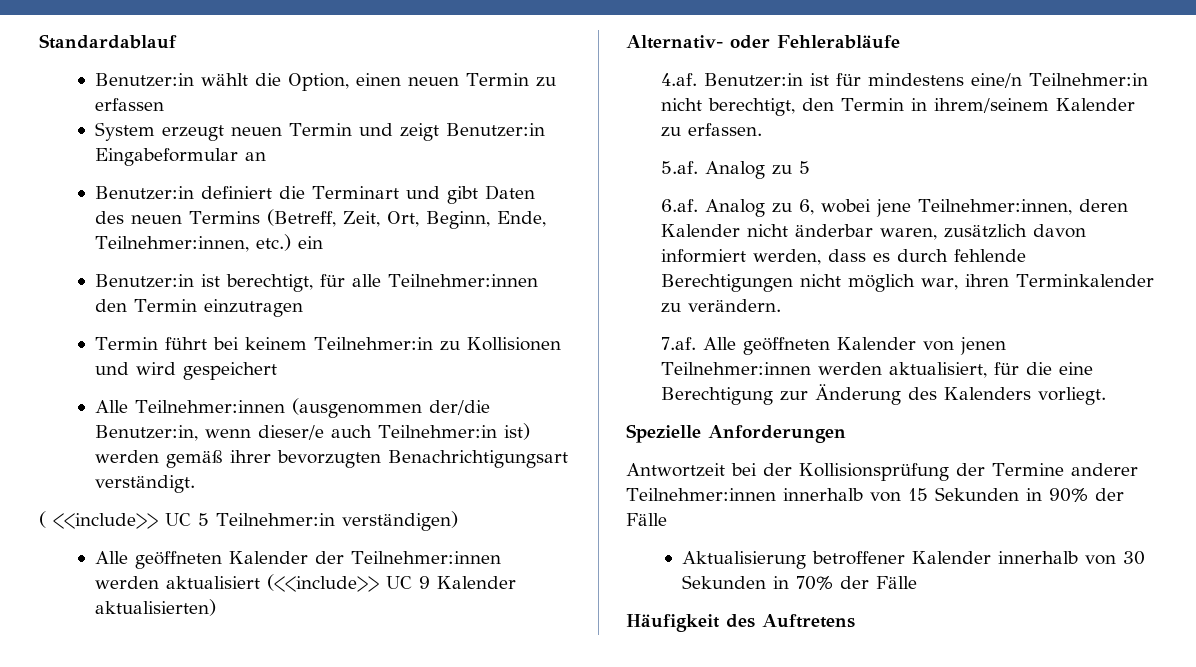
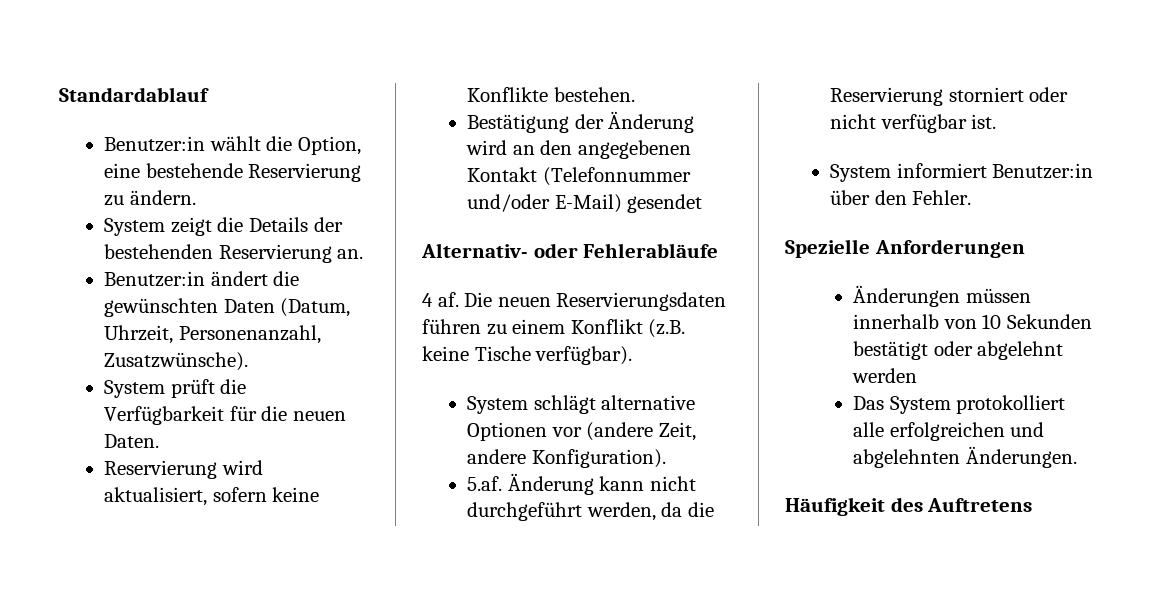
[356,73,557,87] [95,98,165,111] [95,122,546,141] [95,148,267,166] [95,185,536,204] [95,209,547,229] [95,234,324,252] [95,274,539,292] [95,299,304,317] [95,337,562,351] [95,362,278,380] [95,398,491,418] [95,423,531,441] [95,450,569,468] [95,475,196,493] [39,511,458,531] [95,551,502,569] [95,574,517,592] [95,599,217,616] [626,35,900,49] [661,73,1149,88] [661,98,1136,116] [661,123,763,137] [661,161,811,179] [661,199,1129,217] [661,224,1087,240] [661,249,1027,265] [661,274,1155,292] [661,299,782,313] [661,337,1007,355] [661,362,1094,378] [661,384,1107,405] [626,424,846,443] [626,463,1138,481] [626,487,1124,502] [626,513,667,526] [682,551,1146,569] [682,575,918,590] einen neuen Termin zu erfassen // System erzeugt neuen Termin und zeigt Benutzer:in Eingabeformular an // Benutzer:in definiert die Terminart und gibt Daten des neuen Termins (Betreff, Zeit, Ort, Beginn, Ende, Teilnehmer:innen, etc.) ein // Benutzer:in ist berechtigt, für alle Teilnehmer:innen den Termin einzutragen // Termin führt bei keinem Teilnehmer:in zu Kollisionen und wird gespeichert // Alle Teilnehmer:innen (ausgenommen der/die Benutzer:in, wenn dieser/e auch Teilnehmer:in ist) werden gemäß ihrer bevorzugten Benachrichtigungsart verständigt. // ( <<include>> UC 5 Teilnehmer:in verständigen) // Alle geöffneten Kalender der Teilnehmer:innen werden aktualisiert (<<include>> UC 9 Kalender aktualisierten) // Alternativ- oder Fehlerabläufe // 4.af. Benutzer:in ist für mindestens eine/n Teilnehmer:in nicht berechtigt, den Termin in ihrem/seinem Kalender zu erfassen. // 5.af. Analog zu 5 // 6.af. Analog zu 6, wobei jene Teilnehmer:innen, deren Kalender nicht änderbar waren, zusätzlich davon informiert werden, dass es durch fehlende Berechtigungen nicht möglich war, ihren Terminkalender zu verändern. // 7.af. Alle geöffneten Kalender von jenen Teilnehmer:innen werden aktualisiert, für die eine Berechtigung zur Änderung des Kalenders vorliegt. // Spezielle Anforderungen // Antwortzeit bei der Kollisionsprüfung der Termine anderer Teilnehmer:innen innerhalb von 15 Sekunden in 90% der Fälle // Aktualisierung betroffener Kalender innerhalb von 30 Sekunden in 70% der Fälle -> [104,163,362,182] [104,190,196,206] [104,217,343,236] [104,244,364,263] [104,271,300,287] [104,298,351,317] [104,325,321,344] [104,352,249,371] [104,379,247,398] [104,406,346,425] [104,434,160,448] [104,460,263,479] [104,487,320,506] [467,87,635,102] [467,111,695,133] [466,140,691,159] [467,167,691,186] [467,194,703,213] [421,243,719,258] [422,292,727,311] [422,319,686,338] [422,346,633,365] [467,395,696,414] [467,422,696,441] [467,449,666,468] [467,473,696,495] [467,502,714,521] [830,87,1069,106] [830,114,997,133] [830,163,1094,182] [830,190,972,205] [785,239,1025,258] [853,285,1031,307] [853,314,1092,329] [853,341,1064,360] [852,368,918,383] [853,395,1066,414] [853,422,1045,441] [853,446,1077,468] eine bestehende Reservierung zu ändern. // System zeigt die Details der bestehenden Reservierung an. // Benutzer:in ändert die gewünschten Daten (Datum, Uhrzeit, Personenanzahl, Zusatzwünsche). // System prüft die Verfügbarkeit für die neuen Daten. // Reservierung wird aktualisiert, sofern keine Konflikte bestehen. // Bestätigung der Änderung wird an den angegebenen Kontakt (Telefonnummer und/oder E-Mail) gesendet // Alternativ- oder Fehlerabläufe // 4 af. Die neuen Reservierungsdaten führen zu einem Konflikt (z.B. keine Tische verfügbar). // System schlägt alternative Optionen vor (andere Zeit, andere Konfiguration). // 5.af. Änderung kann nicht durchgeführt werden, da die Reservierung storniert oder nicht verfügbar ist. // System informiert Benutzer:in über den Fehler. // Spezielle Anforderungen // Änderungen müssen innerhalb von 10 Sekunden bestätigt oder abgelehnt werden // Das System protokolliert alle erfolgreichen und abgelehnten Änderungen.

